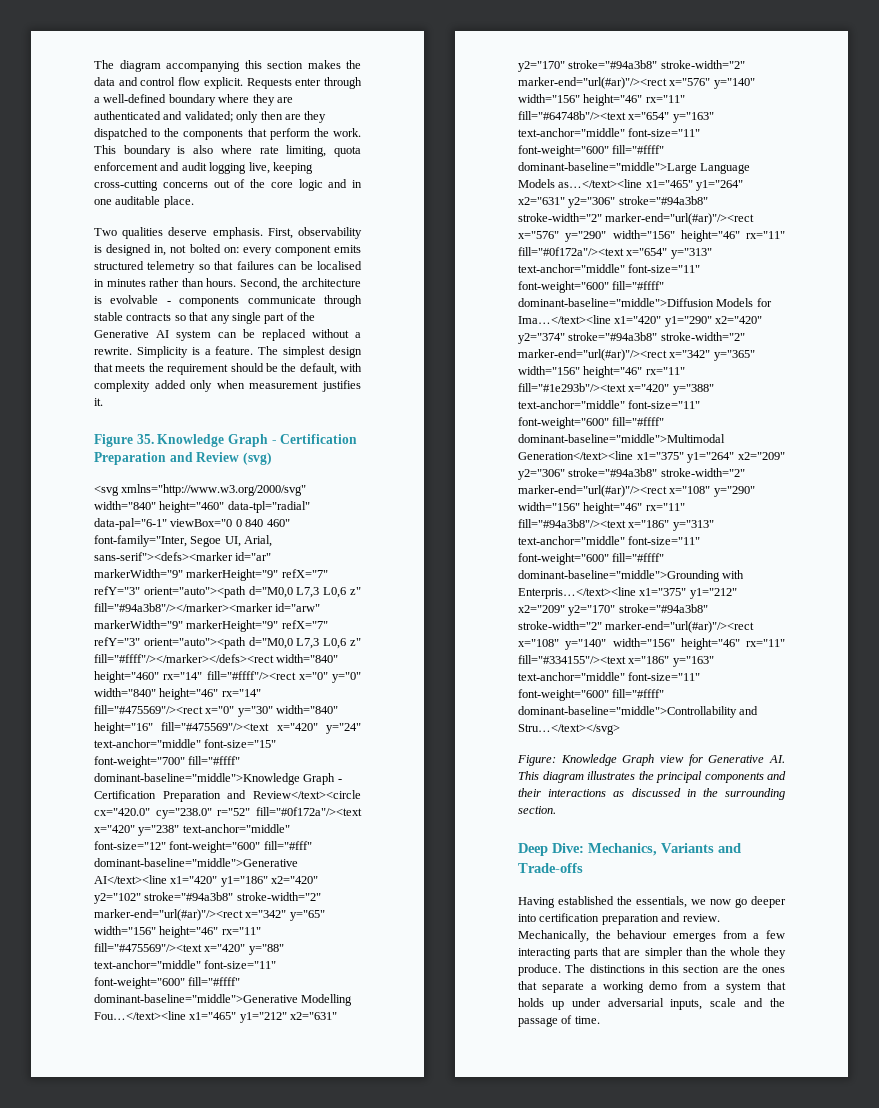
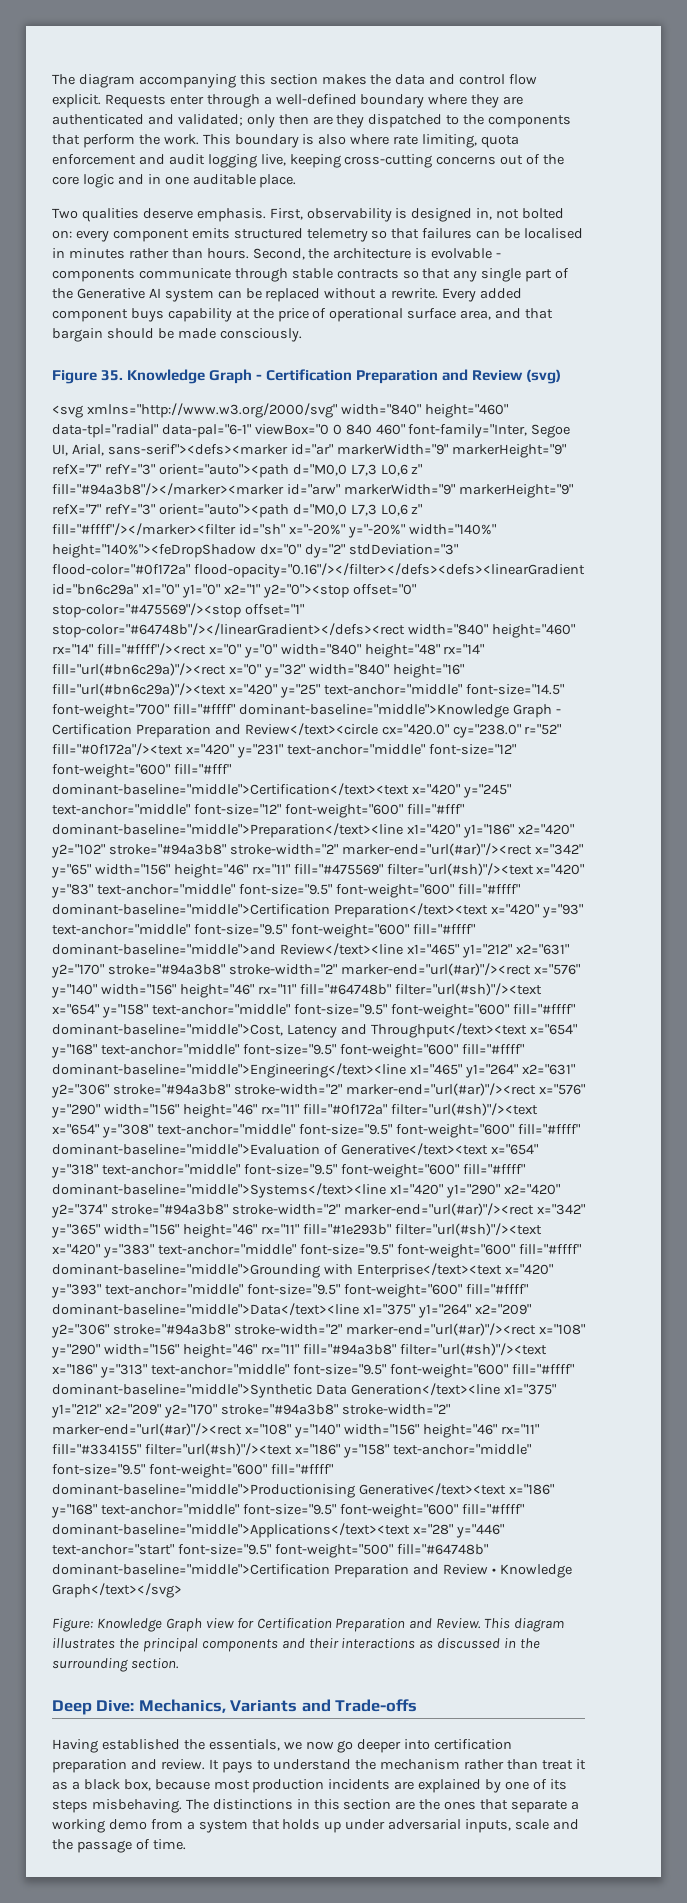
[136,346,362,358] [94,363,362,375] [94,380,361,392] [94,398,103,406] Simplicity is a feature. The simplest design that meets the requirement should be the default, with complexity added only when measurement justifies it. -> [442,288,523,302] [52,308,554,322] [52,328,302,342] Every added component buys capability at the price of operational surface area, and that bargain should be made consciously.
[94,654,274,663] fill="#ffff"/></marker></defs><rect -> [52,523,496,538] [52,544,458,558] [52,563,585,578] [52,584,416,598] [52,603,304,618] [52,623,405,638] fill="#ffff"/></marker><filter id="sh" x="-20%" y="-20%" width="140%" height="140%"><feDropShadow dx="0" dy="2" stdDeviation="3" flood-color="#0f172a" flood-opacity="0.16"/></filter></defs><defs><linearGradient id="bn6c29a" x1="0" y1="0" x2="1" y2="0"><stop offset="0" stop-color="#475569"/><stop offset="1" stop-color="#64748b"/></linearGradient></defs><rect
[159,688,261,700] [94,705,339,717] [94,722,361,734] [94,739,277,748] height="46" rx="14" fill="#475569"/><rect x="0" y="30" width="840" height="16" fill="#475569"/><text x="420" y="24" text-anchor="middle" font-size="15" -> [364,644,485,658] [52,663,464,678] [52,683,564,698] height="48" rx="14" fill="url(#bn6c29a)"/><rect x="0" y="32" width="840" height="16" fill="url(#bn6c29a)"/><text x="420" y="25" text-anchor="middle" font-size="14.5"
[138,824,290,836] [94,841,312,853] [94,858,298,867] [94,875,167,884] y="238" text-anchor="middle" font-size="12" font-weight="600" fill="#fff" dominant-baseline="middle">Generative AI</text><line -> [236,744,516,758] [52,764,231,778] [52,783,511,798] [52,804,464,818] [52,823,403,838] y="231" text-anchor="middle" font-size="12" font-weight="600" fill="#fff" dominant-baseline="middle">Certification</text><text x="420" y="245" text-anchor="middle" font-size="12" font-weight="600" fill="#fff" dominant-baseline="middle">Preparation</text><line
[94,943,284,955] [94,960,277,969] [94,977,241,989] [94,994,353,1006] [94,1011,186,1020] fill="#475569"/><text x="420" y="88" text-anchor="middle" font-size="11" font-weight="600" fill="#ffff" dominant-baseline="middle">Generative Modelling Fou…</text><line -> [293,863,585,876] [51,884,520,898] [52,903,583,918] [52,924,475,938] [52,943,403,956] fill="#475569" filter="url(#sh)"/><text x="420" y="83" text-anchor="middle" font-size="9.5" font-weight="600" fill="#ffff" dominant-baseline="middle">Certification Preparation</text><text x="420" y="93" text-anchor="middle" font-size="9.5" font-weight="600" fill="#ffff" dominant-baseline="middle">and Review</text><line
[518,111,714,123] [518,128,701,137] [518,145,665,157] [518,162,751,174] [518,179,643,188] fill="#64748b"/><text x="654" y="163" text-anchor="middle" font-size="11" font-weight="600" fill="#ffff" dominant-baseline="middle">Large Language Models as…</text><line -> [299,983,542,996] [52,1004,575,1018] [52,1023,577,1038] [51,1044,524,1058] [52,1063,406,1078] fill="#64748b" filter="url(#sh)"/><text x="654" y="158" text-anchor="middle" font-size="9.5" font-weight="600" fill="#ffff" dominant-baseline="middle">Cost, Latency and Throughput</text><text x="654" y="168" text-anchor="middle" font-size="9.5" font-weight="600" fill="#ffff" dominant-baseline="middle">Engineering</text><line
[518,247,712,259] [518,264,701,273] [518,281,665,293] [518,298,772,307] [518,315,611,324] fill="#0f172a"/><text x="654" y="313" text-anchor="middle" font-size="11" font-weight="600" fill="#ffff" dominant-baseline="middle">Diffusion Models for Ima…</text><line -> [302,1103,538,1116] [52,1124,580,1138] [52,1143,538,1156] [51,1164,525,1178] [52,1183,386,1198] fill="#0f172a" filter="url(#sh)"/><text x="654" y="308" text-anchor="middle" font-size="9.5" font-weight="600" fill="#ffff" dominant-baseline="middle">Evaluation of Generative</text><text x="654" y="318" text-anchor="middle" font-size="9.5" font-weight="600" fill="#ffff" dominant-baseline="middle">Systems</text><line
[518,383,714,395] [518,400,701,409] [518,417,665,429] [518,434,725,443] [518,451,633,460] fill="#1e293b"/><text x="420" y="388" text-anchor="middle" font-size="11" font-weight="600" fill="#ffff" dominant-baseline="middle">Multimodal Generation</text><line -> [302,1223,542,1236] [52,1244,581,1258] [52,1263,553,1278] [51,1284,528,1298] [52,1303,359,1316] fill="#1e293b" filter="url(#sh)"/><text x="420" y="383" text-anchor="middle" font-size="9.5" font-weight="600" fill="#ffff" dominant-baseline="middle">Grounding with Enterprise</text><text x="420" y="393" text-anchor="middle" font-size="9.5" font-weight="600" fill="#ffff" dominant-baseline="middle">Data</text><line
[518,519,626,528] fill="#94a3b8"/><text -> [302,1343,547,1356] fill="#94a3b8" filter="url(#sh)"/><text
[628,536,701,545] [518,553,665,565] [518,570,745,582] [518,587,636,599] font-size="11" font-weight="600" fill="#ffff" dominant-baseline="middle">Grounding with Enterpris…</text><line -> [292,1364,574,1378] [52,1383,500,1398] font-size="9.5" font-weight="600" fill="#ffff" dominant-baseline="middle">Synthetic Data Generation</text><line
[518,655,714,667] [518,672,701,681] [518,689,665,701] [518,706,759,718] [518,724,620,735] fill="#334155"/><text x="186" y="163" text-anchor="middle" font-size="11" font-weight="600" fill="#ffff" dominant-baseline="middle">Controllability and Stru…</text></svg> -> [52,1443,531,1458] [52,1464,333,1478] [52,1483,554,1498] [51,1504,524,1518] [52,1523,504,1538] [52,1544,488,1558] [52,1564,572,1578] [52,1583,182,1598] fill="#334155" filter="url(#sh)"/><text x="186" y="158" text-anchor="middle" font-size="9.5" font-weight="600" fill="#ffff" dominant-baseline="middle">Productionising Generative</text><text x="186" y="168" text-anchor="middle" font-size="9.5" font-weight="600" fill="#ffff" dominant-baseline="middle">Applications</text><text x="28" y="446" text-anchor="start" font-size="9.5" font-weight="500" fill="#64748b" dominant-baseline="middle">Certification Preparation and Review • Knowledge Graph</text></svg>
[708,755,785,763] Generative AI. -> [256,1618,482,1632] Certification Preparation and Review.
[518,930,785,942] [518,947,786,959] [518,964,561,976] Mechanically, the behaviour emerges from a few interacting parts that are simpler than the whole they produce. -> [208,1759,586,1773] [52,1779,567,1793] [52,1799,182,1813] It pays to understand the mechanism rather than treat it as a black box, because most production incidents are explained by one of its steps misbehaving.

